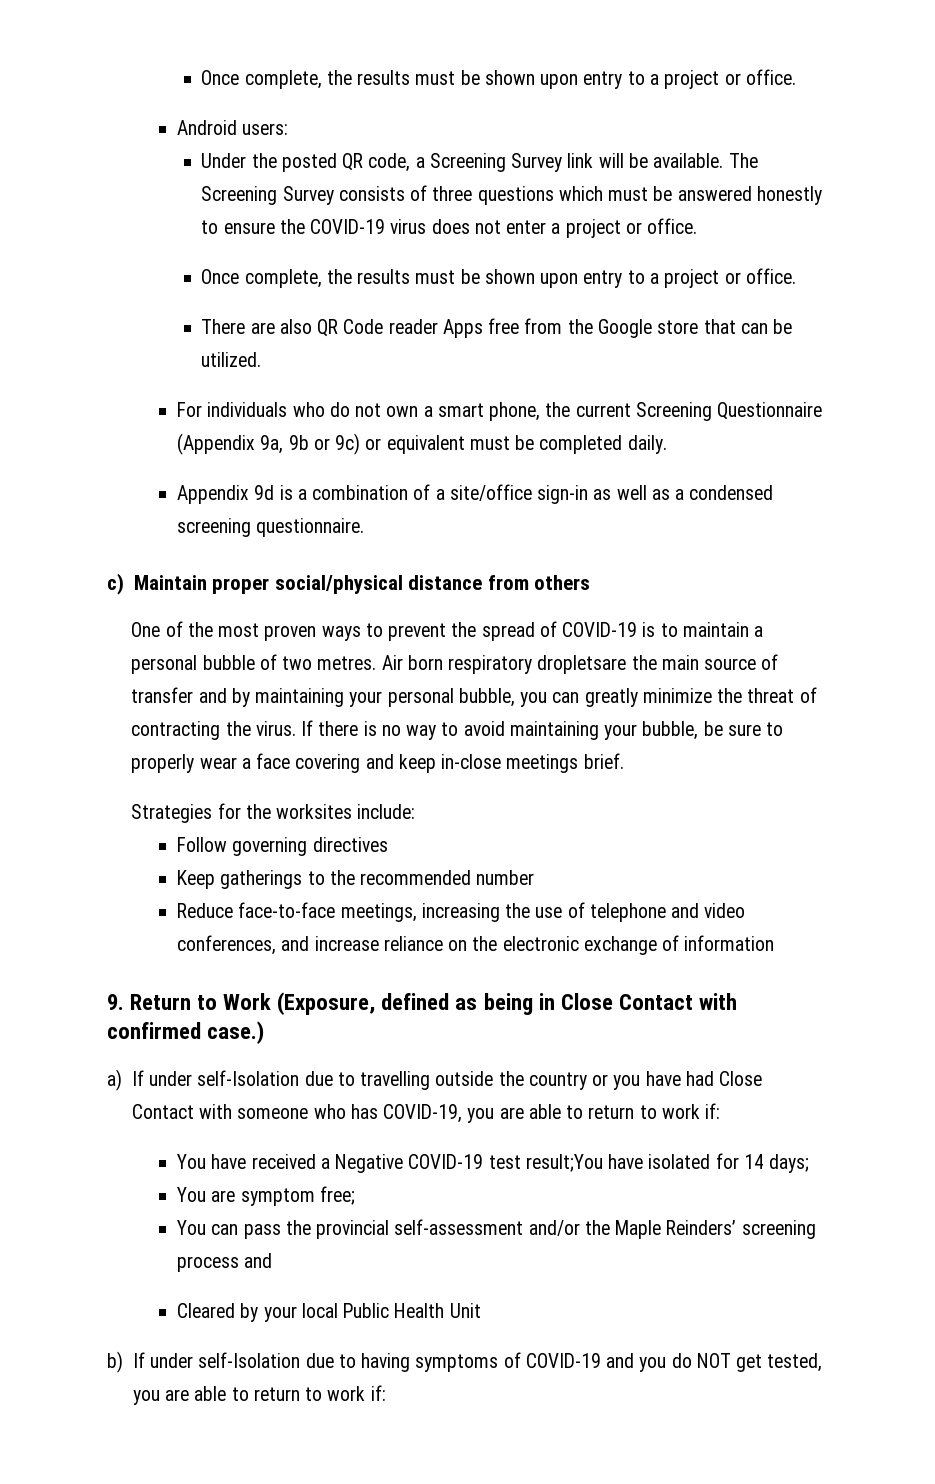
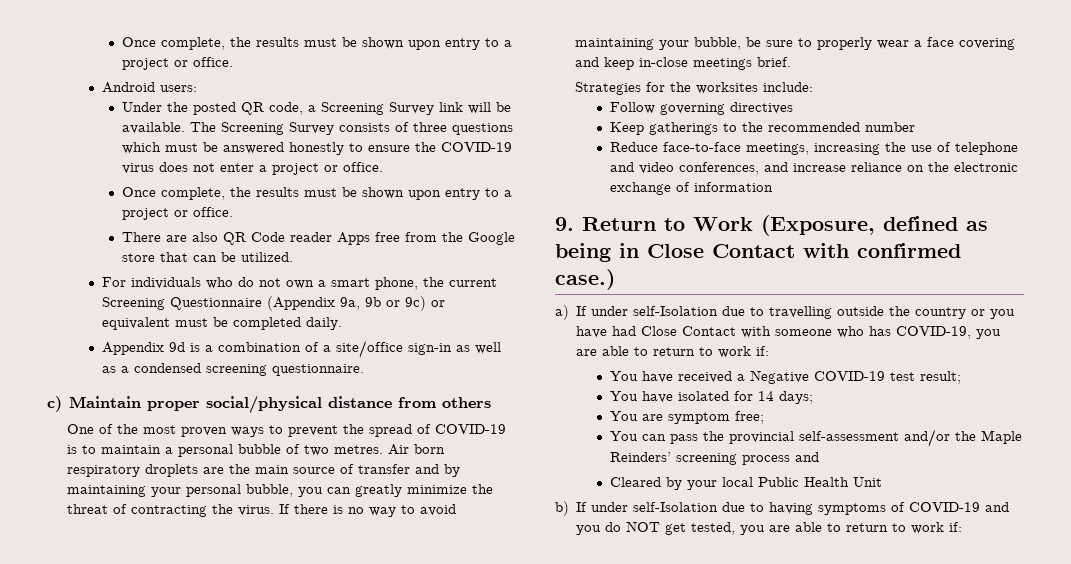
[537,655,627,674] dropletsare -> [144,464,224,477] droplets are
[525,1154,603,1172] result;You -> [920,371,962,384] [610,391,639,401] result; // You

